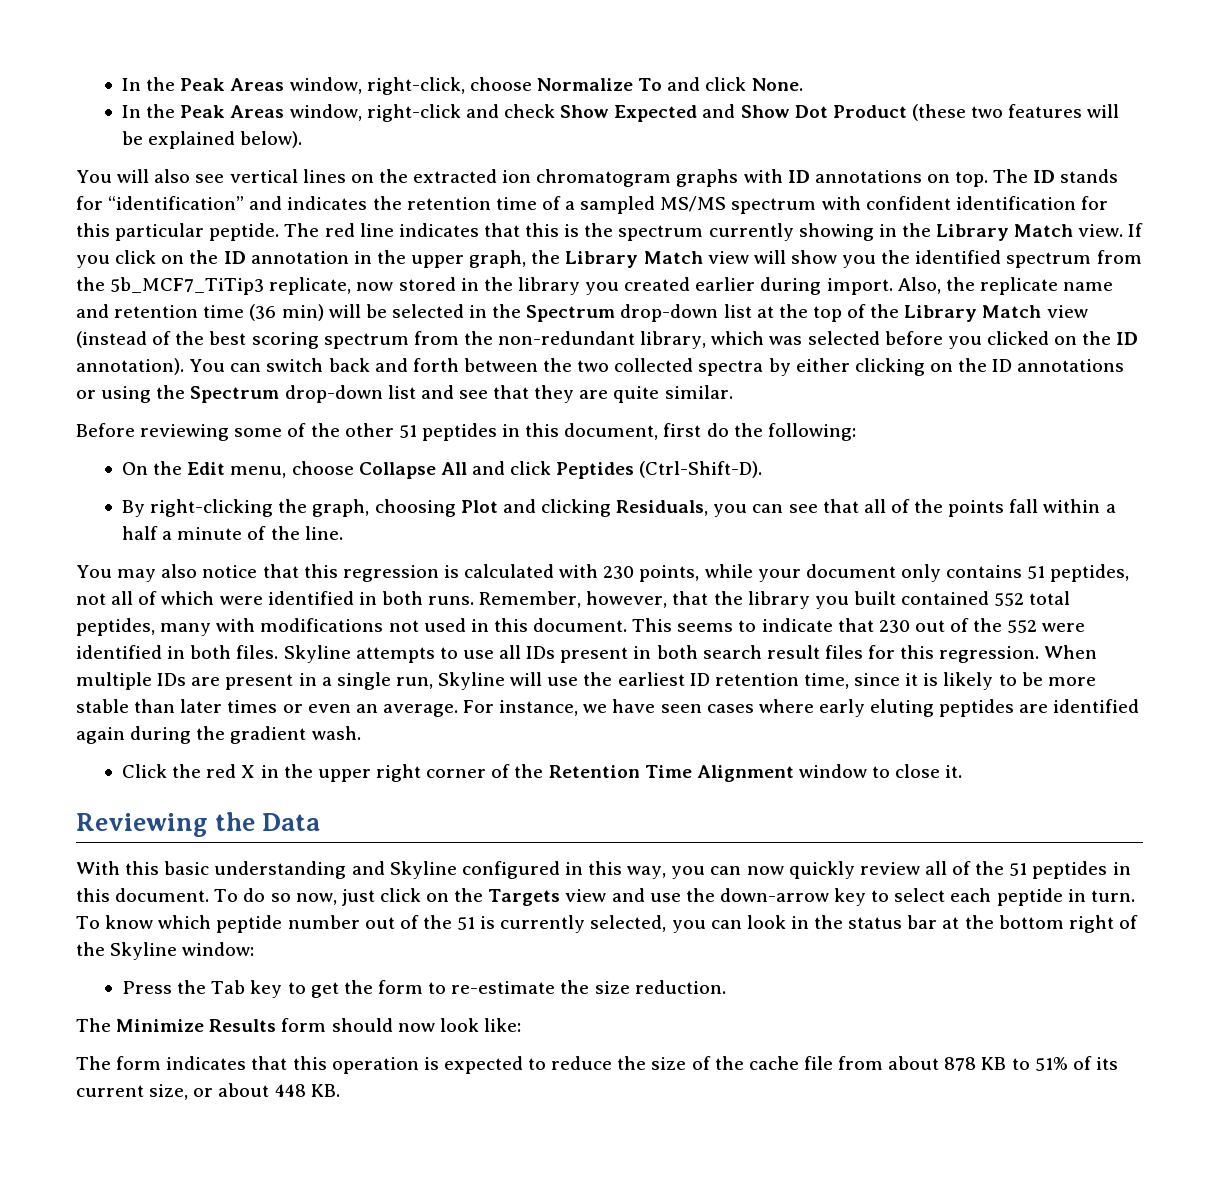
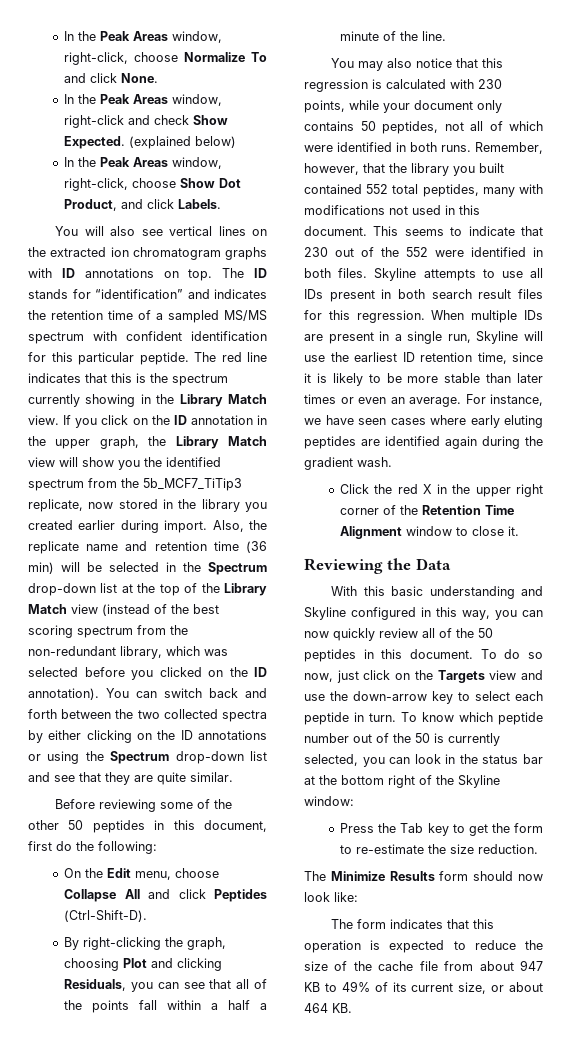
[614,104,1120,122] [122,131,303,149] Expected and Show Dot Product (these two features will be explained below). -> [64,136,237,149] [64,157,223,169] [64,178,242,191] [64,199,222,211] Expected. (explained below) // In the Peak Areas window, right-click, choose Show Dot Product, and click Labels.
[398,425,417,438] 51 -> [68,820,84,830] 50
[1027,566,1046,579] 51 -> [360,121,376,131] 50
[1009,863,1028,876] 51 -> [478,628,493,638] 50
[457,917,476,930] 51 -> [415,733,430,743] 50
[944,1057,977,1071] 878 -> [520,960,543,971] 947
[1034,1057,1068,1071] 51% -> [341,981,370,992] 49%
[274,1084,306,1097] 448 -> [304,1003,328,1013] 464

